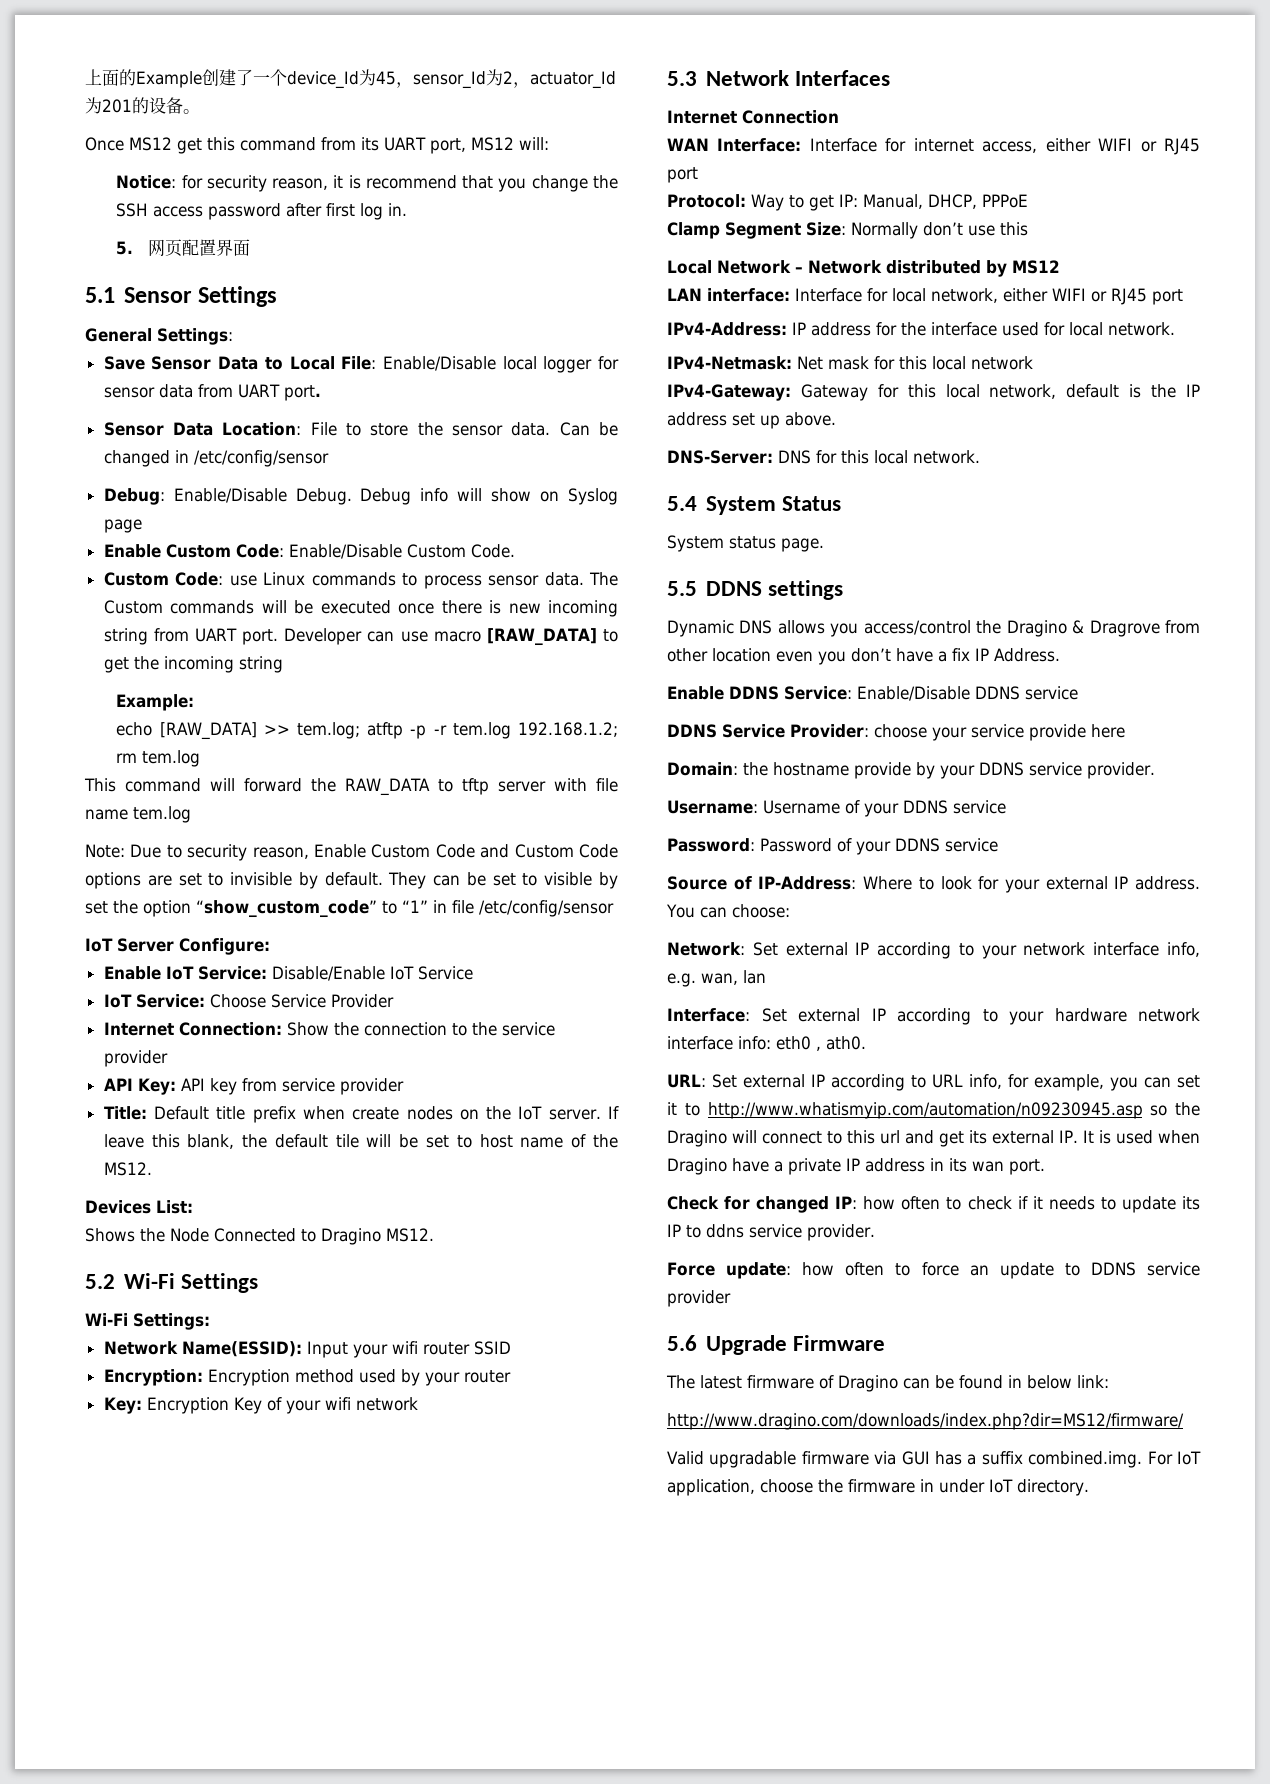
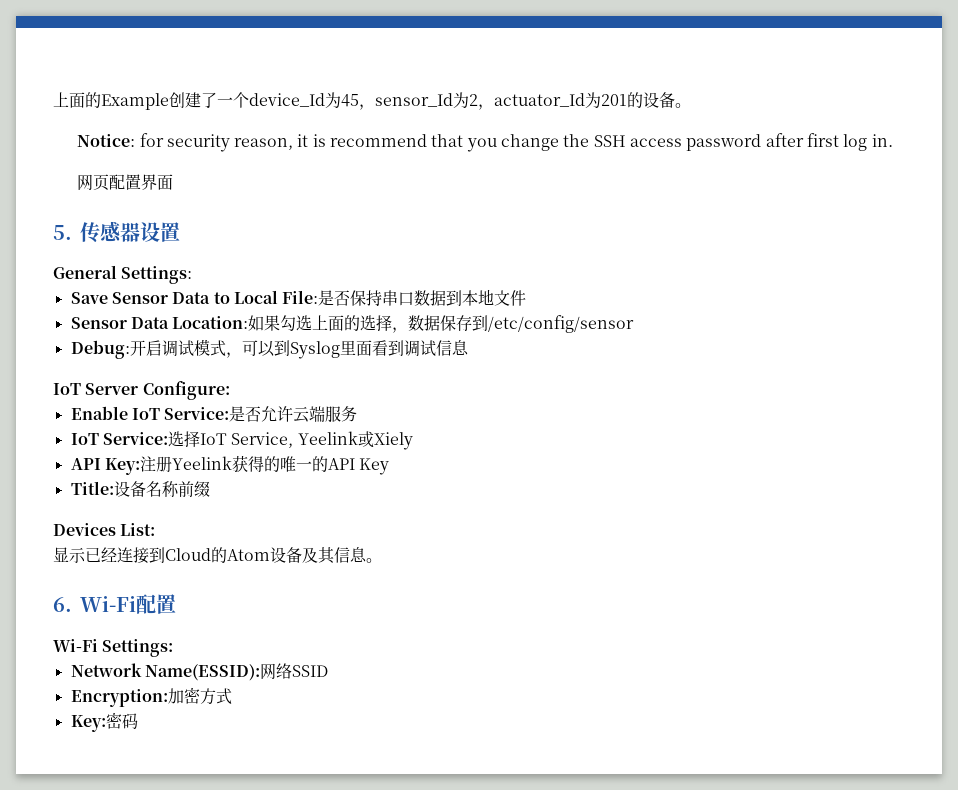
[85,137,549,154] // Once MS12 get this command from its UART port, MS12 will: -> (691, 105) none
[116,241,134,255] 5. -> (893, 140) none
[85,286,277,307] 5.1 Sensor Settings -> [53,221,180,243] 5.传感器设置
[382,356,619,373] [103,384,321,401] [103,422,619,436] [103,450,329,467] [103,488,619,505] [103,519,142,533] [103,544,515,559] [103,572,618,589] [103,600,618,617] [103,628,618,646] [103,656,283,673] [116,694,195,711] [116,722,619,740] [116,750,201,767] [84,778,619,796] [85,806,191,823] [85,844,618,861] [85,872,618,889] [85,900,614,918] Enable/Disable local logger for sensor data from UART port. // Sensor Data Location: File to store the sensor data. Can be changed in /etc/config/sensor // Debug: Enable/Disable Debug. Debug info will show on Syslog page // Enable Custom Code: Enable/Disable Custom Code. // Custom Code: use Linux commands to process sensor data. The Custom commands will be executed once there is new incoming string from UART port. Developer can use macro [RAW_DATA] to get the incoming string // Example: // echo [RAW_DATA] >> tem.log; atftp -p -r tem.log 192.168.1.2; rm tem.log // This command will forward the RAW_DATA to tftp server with file name tem.log // Note: Due to security reason, Enable Custom Code and Custom Code options are set to invisible by default. They can be set to visible by set the option “show_custom_code” to “1” in file /etc/config/sensor -> [318,289,527,306] [70,315,635,333] [70,339,469,359] 是否保持串口数据到本地文件 // Sensor Data Location:如果勾选上面的选择，数据保存到/etc/config/sensor // Debug:开启调试模式，可以到Syslog里面看到调试信息
[271,966,473,981] [103,994,394,1008] [103,1022,555,1036] [103,1050,168,1067] [103,1078,404,1095] [103,1106,619,1123] [103,1134,619,1149] [103,1162,152,1176] [85,1200,193,1214] [85,1228,434,1245] [85,1273,258,1293] [85,1313,210,1330] [103,1341,511,1358] [103,1369,511,1386] [103,1397,418,1414] [667,70,890,86] [667,110,839,124] [667,138,1200,155] [667,167,698,183] [667,194,1028,211] [667,222,1028,239] [667,260,1060,277] [667,288,1183,305] [667,322,1175,336] [667,356,1033,370] [667,384,1200,401] [667,412,836,429] [667,450,980,464] [667,496,841,515] [667,535,824,552] [667,580,843,600] [667,620,1200,637] [667,648,1060,665] [667,686,1078,701] [667,724,1125,741] [667,762,1155,779] [667,800,1006,817] [667,838,998,855] [667,876,1200,893] [666,904,790,918] [667,942,1200,959] [667,970,766,987] [667,1008,1200,1025] [667,1036,866,1051] [667,1074,1200,1091] [667,1102,1200,1119] [667,1130,1201,1147] [667,1158,1045,1175] [667,1196,1200,1213] [667,1224,875,1241] [667,1262,1200,1279] [667,1290,731,1307] [667,1335,885,1355] [666,1375,1109,1392] [667,1413,1184,1430] [667,1451,1201,1468] [667,1479,1089,1496] Disable/Enable IoT Service // IoT Service: Choose Service Provider // Internet Connection: Show the connection to the service provider // API Key: API key from service provider // Title: Default title prefix when create nodes on the IoT server. If leave this blank, the default tile will be set to host name of the MS12. // Devices List: // Shows the Node Connected to Dragino MS12. // 5.2 Wi-Fi Settings // Wi-Fi Settings: // Network Name(ESSID): Input your wifi router SSID // Encryption: Encryption method used by your router // Key: Encryption Key of your wifi network // 5.3 Network Interfaces // Internet Connection // WAN Interface: Interface for internet access, either WIFI or RJ45 port // Protocol: Way to get IP: Manual, DHCP, PPPoE // Clamp Segment Size: Normally don’t use this // Local Network – Network distributed by MS12 // LAN interface: Interface for local network, either WIFI or RJ45 port // IPv4-Address: IP address for the interface used for local network. // IPv4-Netmask: Net mask for this local network // IPv4-Gateway: Gateway for this local network, default is the IP address set up above. // DNS-Server: DNS for this local network. // 5.4 System Status // System status page. // 5.5 DDNS settings // Dynamic DNS allows you access/control the Dragino & Dragrove from other location even you don’t have a fix IP Address. // Enable DDNS Service: Enable/Disable DDNS service // DDNS Service Provider: choose your service provide here // Domain: the hostname provide by your DDNS service provider. // Username: Username of your DDNS service // Password: Password of your DDNS service // Source of IP-Address: Where to look for your external IP address. You can choose: // Network: Set external IP according to your network interface info, e.g. wan, lan // Interface: Set external IP according to your hardware network interface info: eth0 , ath0. // URL: Set external IP according to URL info, for example, you can set it to http://www.whatismyip.com/automation/n09230945.asp so the Dragino will connect to this url and get its external IP. It is used when Dragino have a private IP address in its wan port. // Check for changed IP: how often to check if it needs to update its IP to ddns service provider. // Force update: how often to force an update to DDNS service provider // 5.6 Upgrade Firmware // The latest firmware of Dragino can be found in below link: // http://www.dragino.com/downloads/index.php?dir=MS12/firmware/ // Valid upgradable firmware via GUI has a suffix combined.img. For IoT application, choose the firmware in under IoT directory. -> [229,406,358,423] [70,431,413,450] [70,455,390,475] [70,481,210,497] [53,523,156,536] [53,547,382,564] [53,594,176,614] [53,639,174,657] [70,663,328,681] [70,687,232,707] [70,712,138,732] 是否允许云端服务 // IoT Service:选择IoT Service, Yeelink或Xiely // API Key:注册Yeelink获得的唯一的API Key // Title:设备名称前缀 // Devices List: // 显示已经连接到Cloud的Atom设备及其信息。 // 6. Wi-Fi配置 // Wi-Fi Settings: // Network Name(ESSID):网络SSID // Encryption:加密方式 // Key:密码

